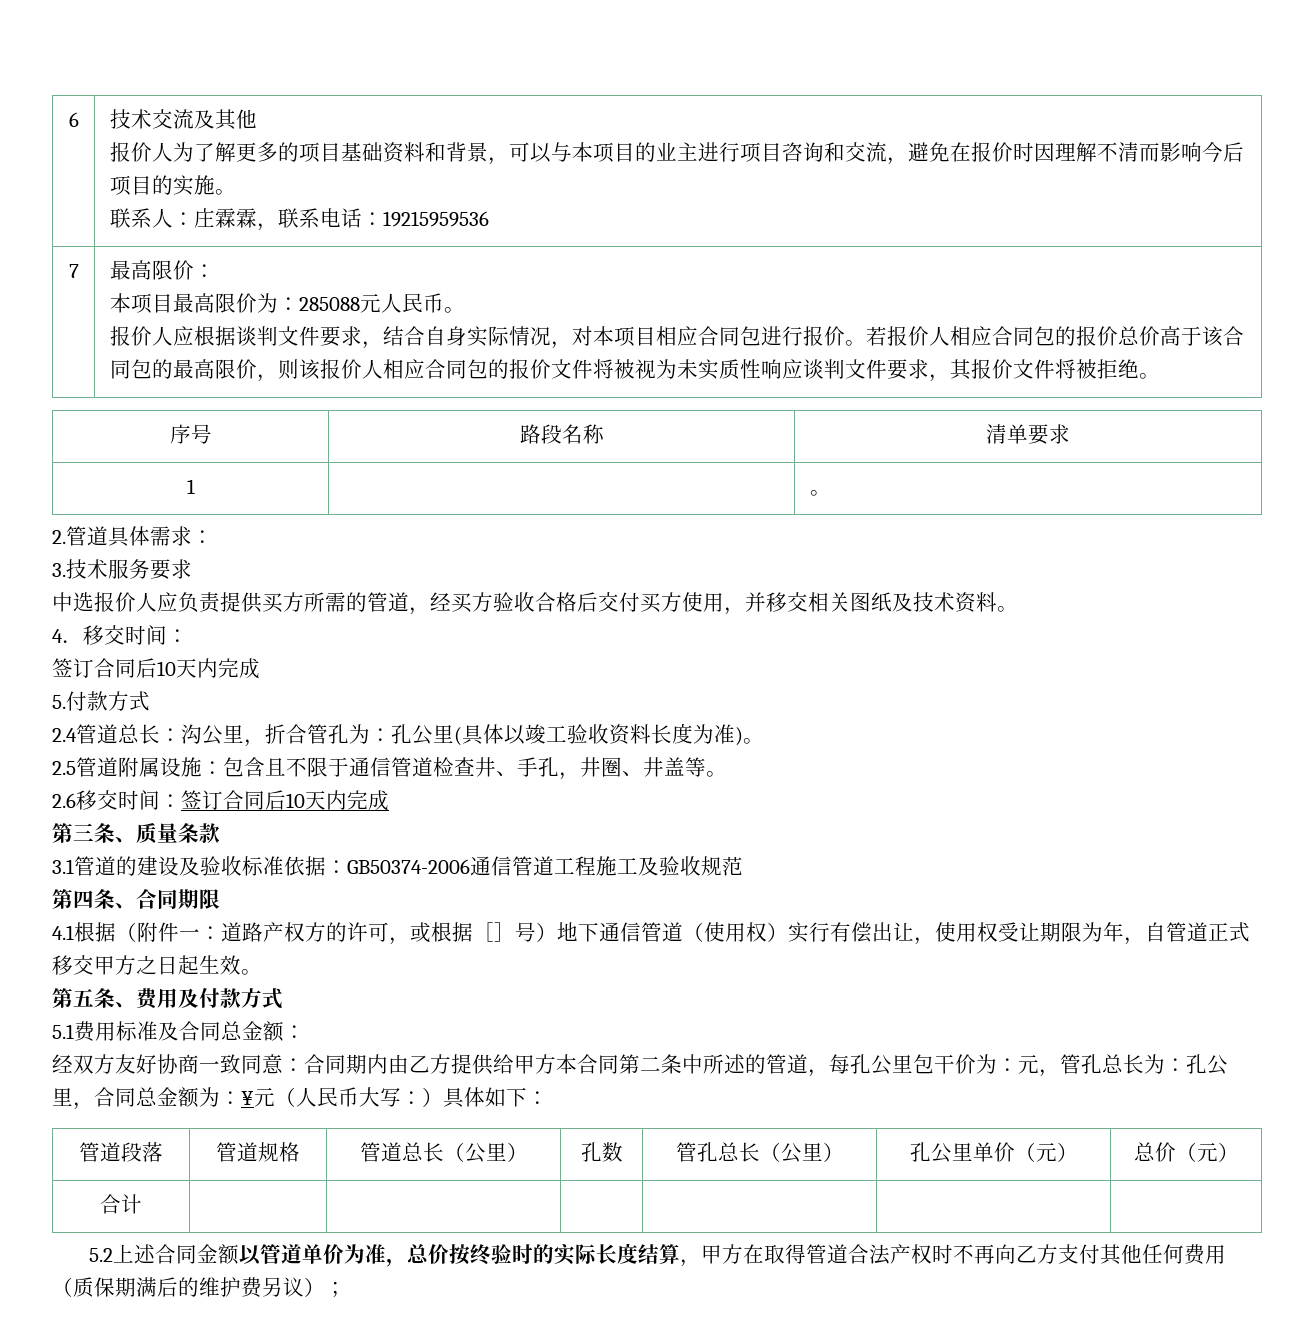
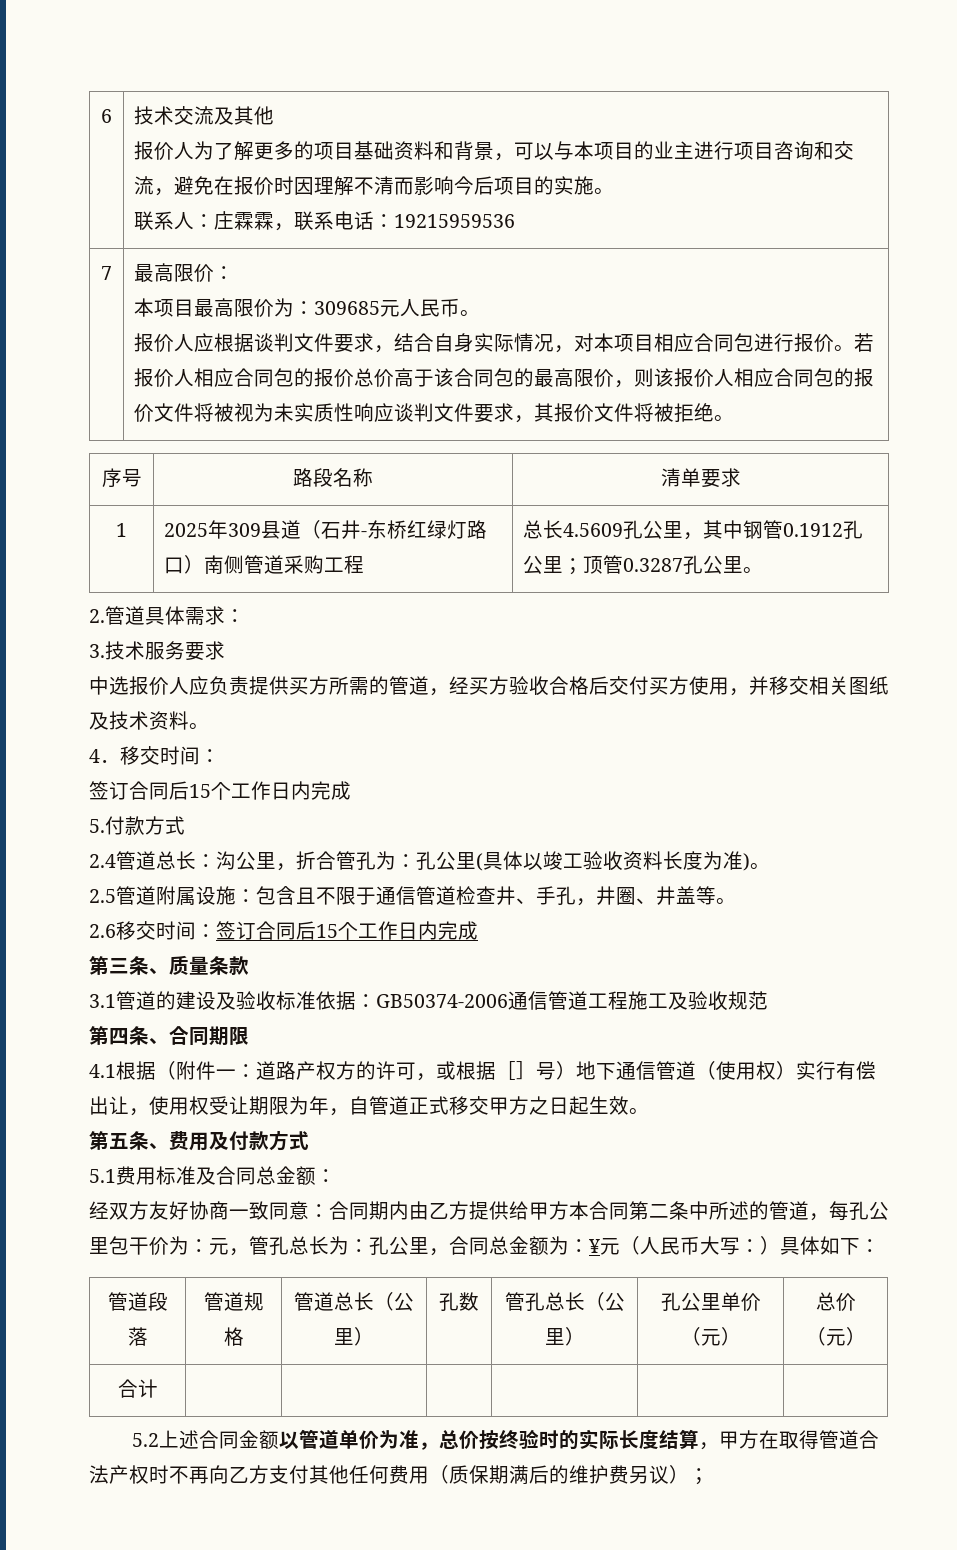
[298,297,360,311] 285088 -> [314,301,381,315] 309685
(195, 486) | -> [164,520,488,539] [164,555,365,574] [523,520,864,540] [523,555,744,575] 2025年309县道（石井-东桥红绿灯路口）南侧管道采购工程 | 总长4.5609孔公里，其中钢管0.1912孔公里；顶管0.3287孔公里
[157,659,197,678] 10天 -> [189,781,291,800] 15个工作日
[286,791,326,810] 10天 -> [316,921,418,940] 15个工作日

